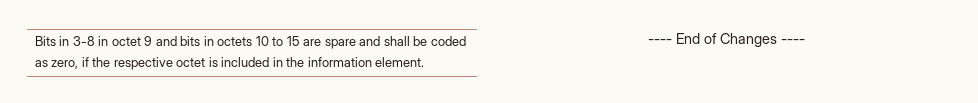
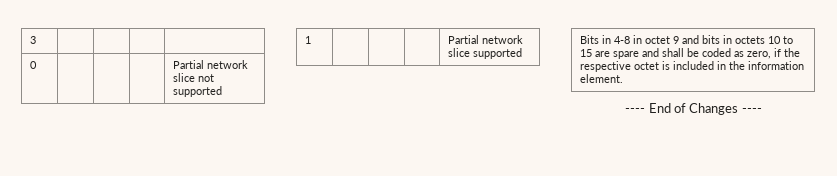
(34, 41) none -> [29,36,36,44] [29,61,37,69] [172,60,248,69] [172,73,214,82] [172,86,222,97] [304,36,311,44] [447,35,523,44] [447,48,522,59] 3 | | | | // 0 | | | | Partial network slice not supported // 1 | | | | Partial network slice supported //
[72,36,95,46] 3-8 -> [613,36,630,44] 4-8

